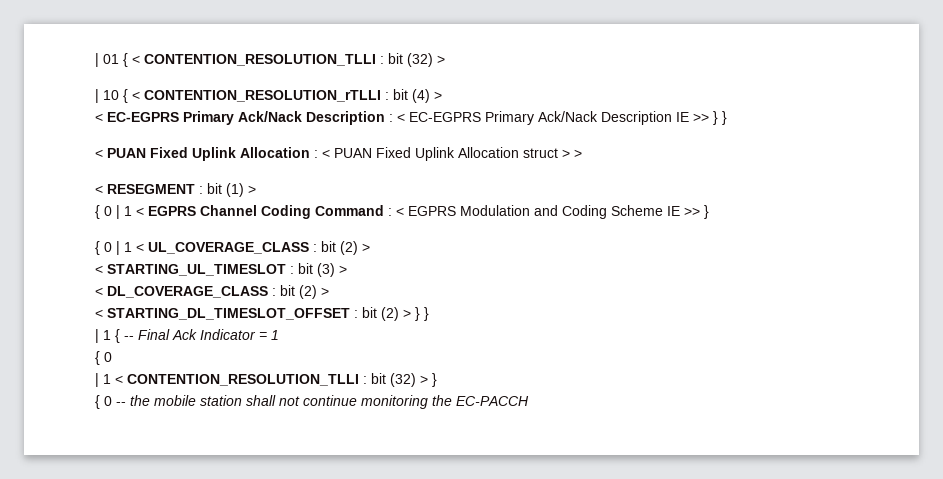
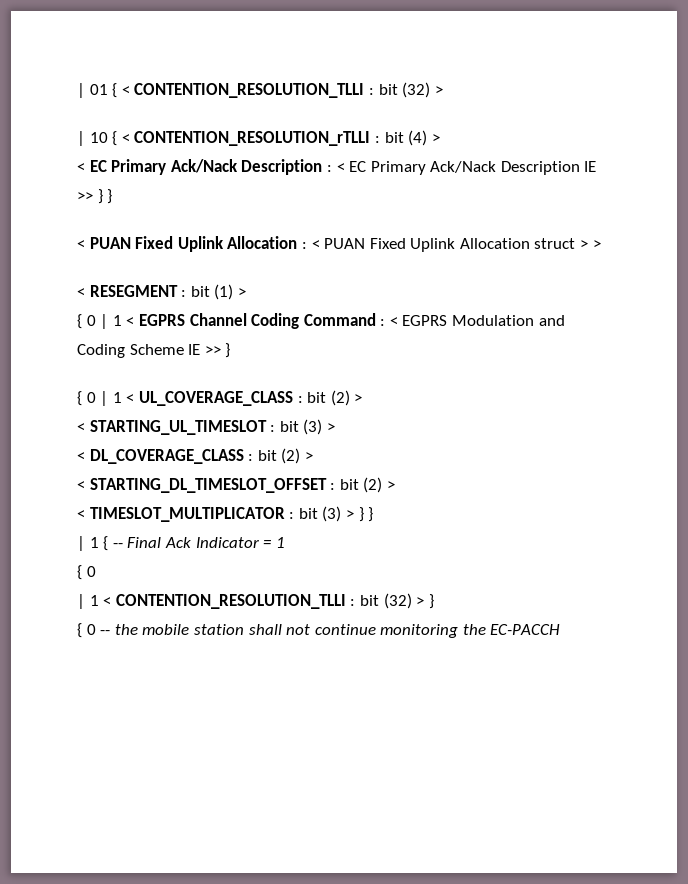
[107,112,179,122] EC-EGPRS -> [89,160,107,172] EC
[409,112,481,122] EC-EGPRS -> [349,161,367,172] EC
(411, 313) none -> [77,506,354,522] // < TIMESLOT_MULTIPLICATOR : bit (3) >

